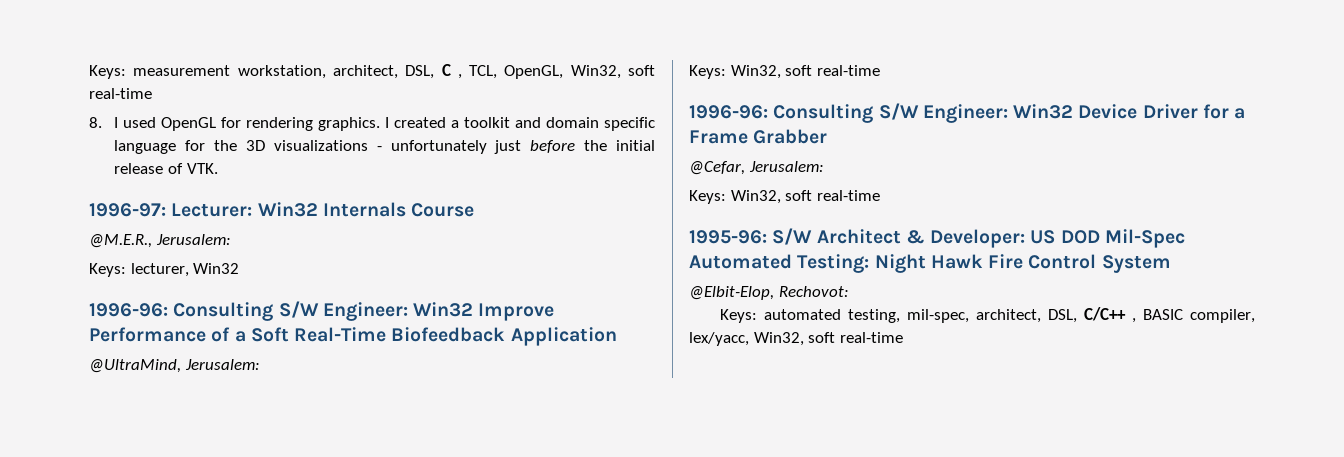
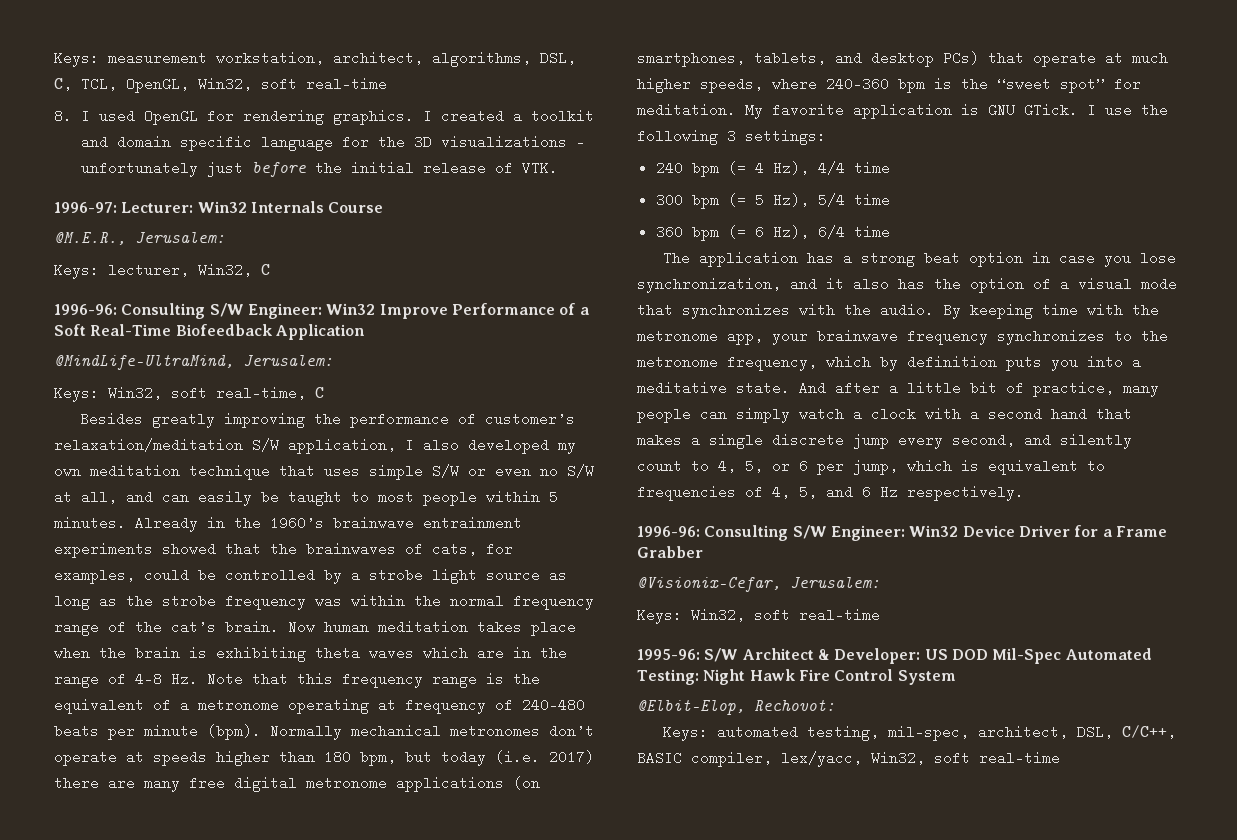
[405,64,462,79] DSL, C , -> [432,51,576,67] [54,77,72,91] algorithms, DSL, C,
[193,263,240,274] Win32 -> [198,263,270,277] Win32, C
[89,359,260,373] [689,65,880,79] @UltraMind, Jerusalem: // Keys: Win32, soft real-time -> [54,354,333,370] [54,386,324,402] [79,412,575,428] [54,438,576,454] [54,464,594,480] [54,490,558,506] [54,516,522,532] [54,542,513,558] [54,568,567,584] [54,594,594,610] [54,620,576,636] [54,646,567,662] [54,672,540,688] [54,698,585,714] [54,724,594,740] [54,750,594,766] [54,776,540,792] [637,51,1168,67] [637,77,1141,93] [637,103,1168,119] [637,129,826,145] [655,161,890,177] [655,193,890,209] [655,225,890,241] [662,251,1176,267] [637,277,1177,293] [637,303,1159,319] [637,329,1168,345] [637,355,1141,371] [637,381,1159,397] [637,407,1132,423] [637,433,1132,449] [637,459,1105,475] [637,485,1024,501] @MindLife-UltraMind, Jerusalem: // Keys: Win32, soft real-time, C // Besides greatly improving the performance of customer’s relaxation/meditation S/W application, I also developed my own meditation technique that uses simple S/W or even no S/W at all, and can easily be taught to most people within 5 minutes. Already in the 1960’s brainwave entrainment experiments showed that the brainwaves of cats, for examples, could be controlled by a strobe light source as long as the strobe frequency was within the normal frequency range of the cat’s brain. Now human meditation takes place when the brain is exhibiting theta waves which are in the range of 4-8 Hz. Note that this frequency range is the equivalent of a metronome operating at frequency of 240-480 beats per minute (bpm). Normally mechanical metronomes don’t operate at speeds higher than 180 bpm, but today (i.e. 2017) there are many free digital metronome applications (on smartphones, tablets, and desktop PCs) that operate at much higher speeds, where 240-360 bpm is the “sweet spot” for meditation. My favorite application is GNU GTick. I use the following 3 settings: // 240 bpm (= 4 Hz), 4/4 time // 300 bpm (= 5 Hz), 5/4 time // 360 bpm (= 6 Hz), 6/4 time // The application has a strong beat option in case you lose synchronization, and it also has the option of a visual mode that synchronizes with the audio. By keeping time with the metronome app, your brainwave frequency synchronizes to the metronome frequency, which by definition puts you into a meditative state. And after a little bit of practice, many people can simply watch a clock with a second hand that makes a single discrete jump every second, and silently count to 4, 5, or 6 per jump, which is equivalent to frequencies of 4, 5, and 6 Hz respectively.
[689,161,745,175] @Cefar, -> [637,577,781,592] @Visionix-Cefar,
[1083,307,1136,323] C/C++ , -> [1121,725,1176,739] C/C++,

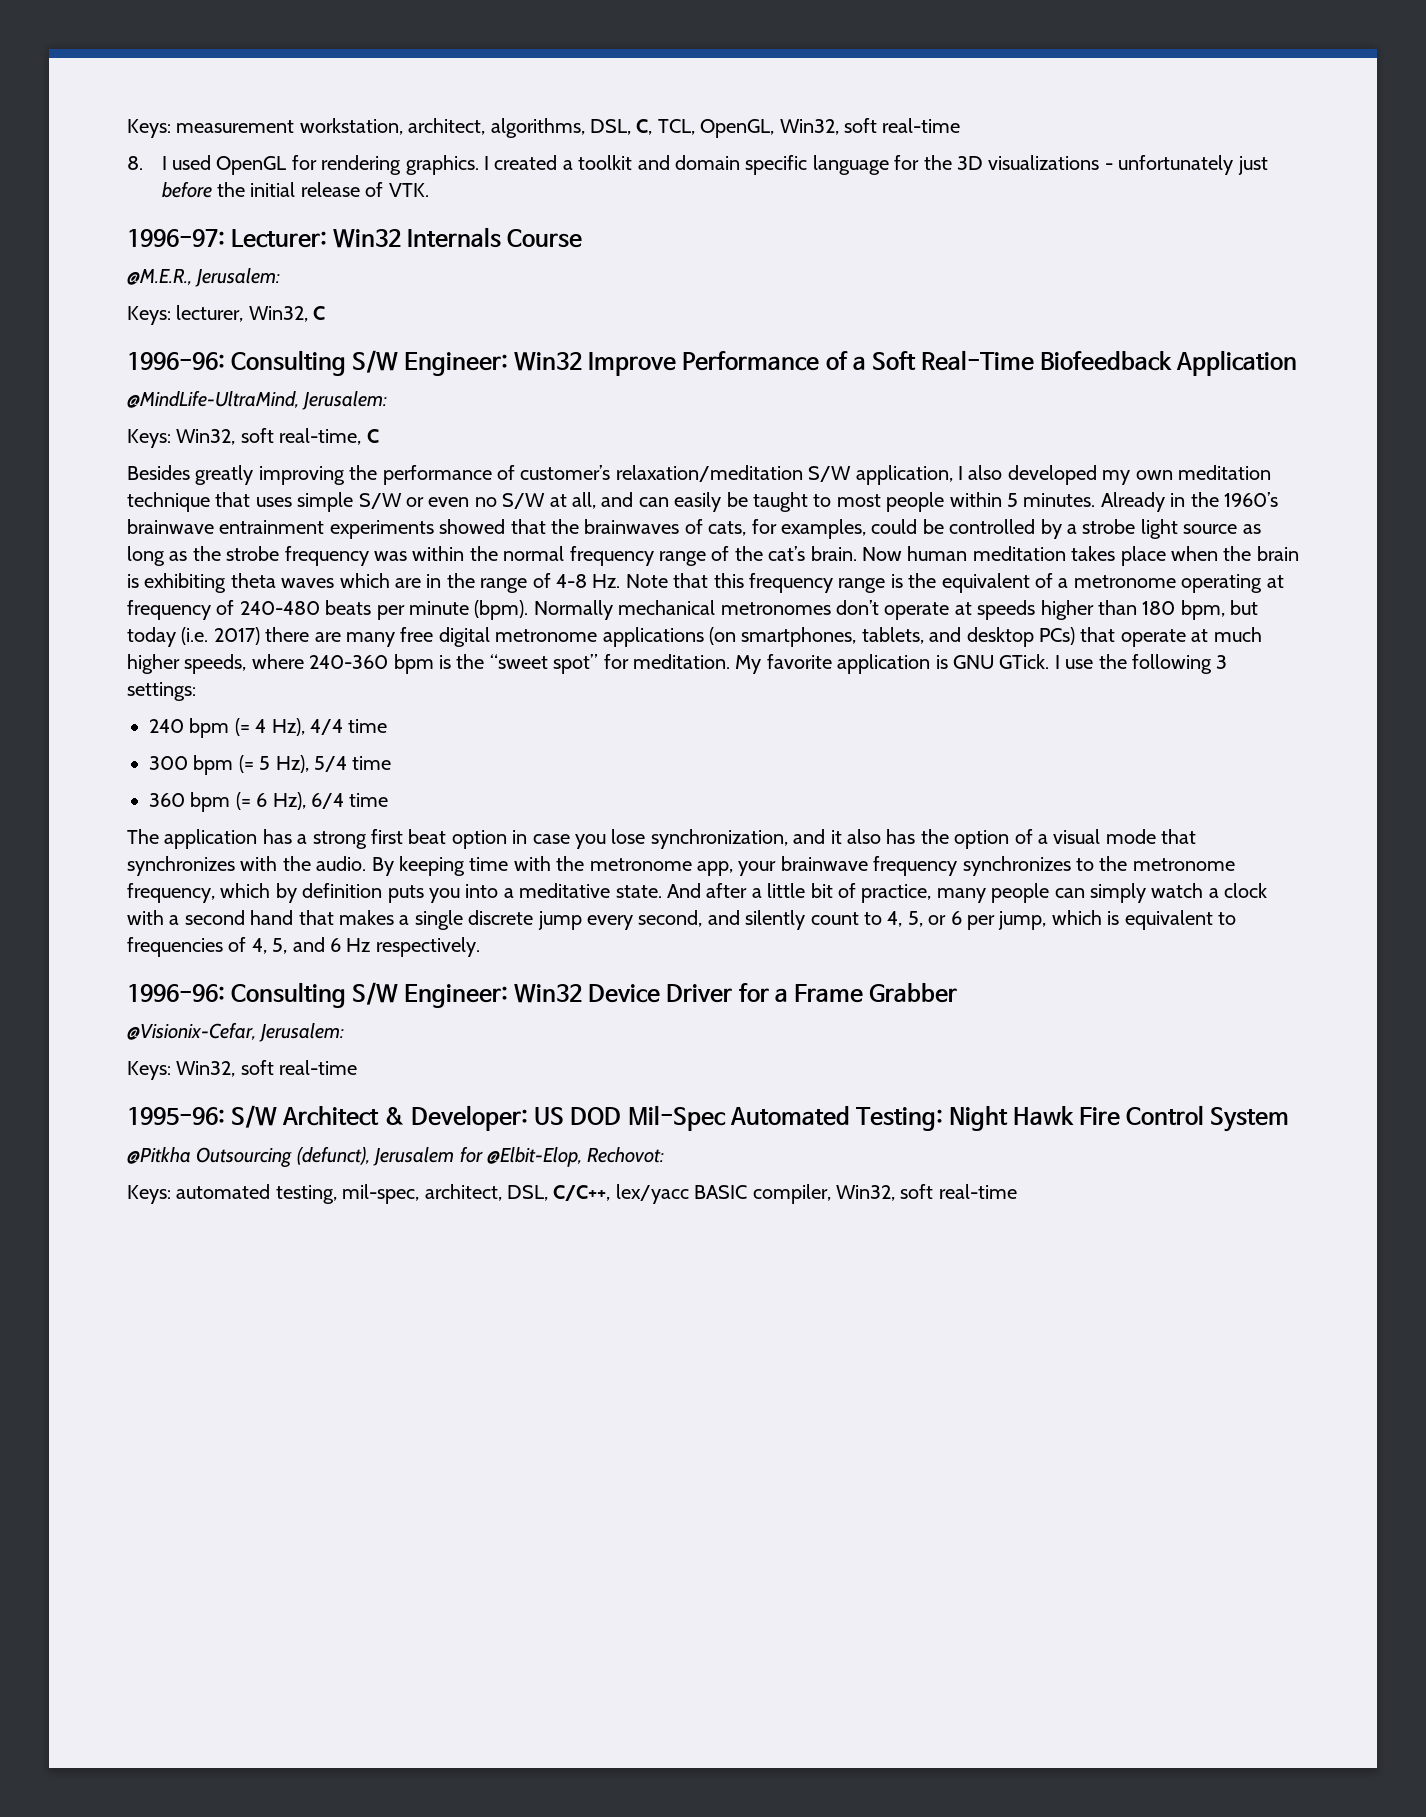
(915, 260) none -> [371,829,403,844] first
(956, 677) none -> [127,1147,483,1168] @Pitkha Outsourcing (defunct), Jerusalem for
(1176, 732) none -> [615,1184,689,1204] lex/yacc
[781,751,862,767] lex/yacc, -> (831, 1194) none

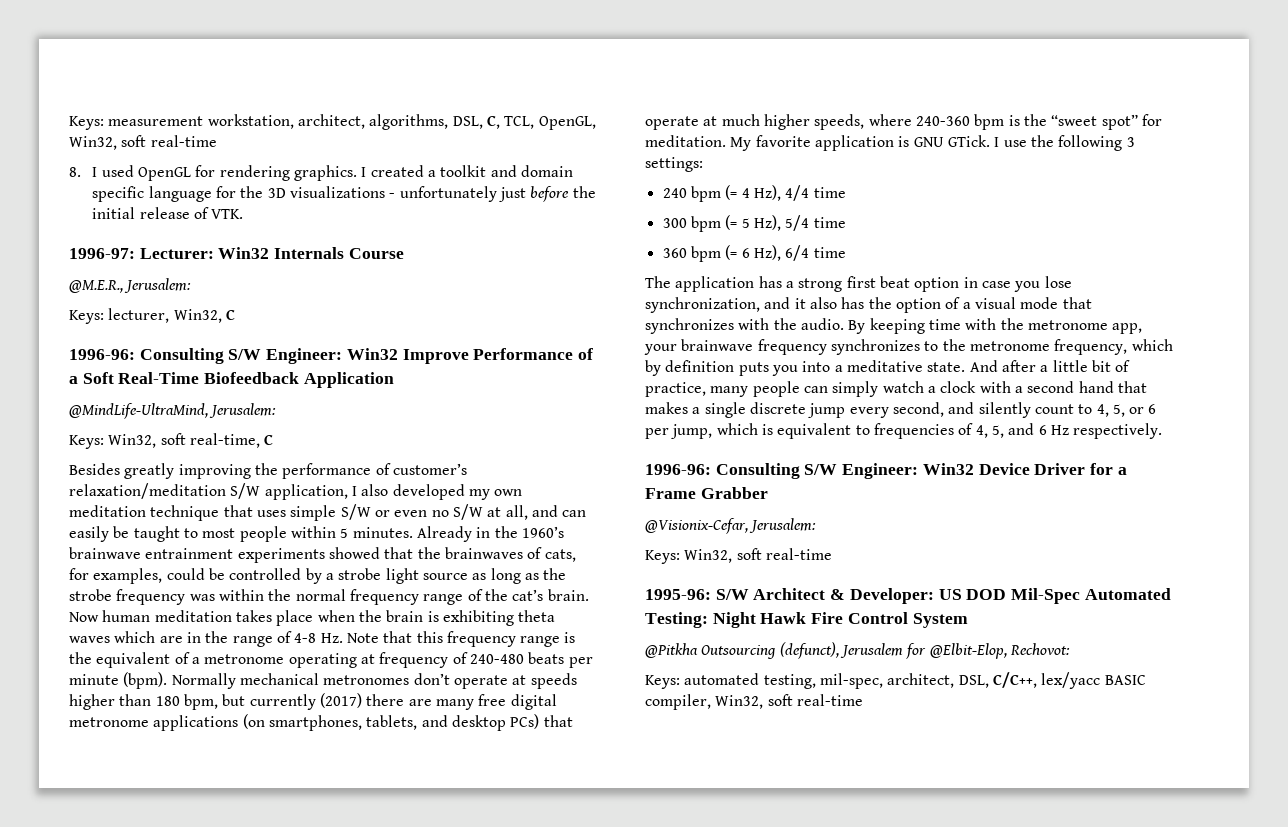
[127,627,260,647] today (i.e. 2017) -> [249,693,362,710] currently (2017)

